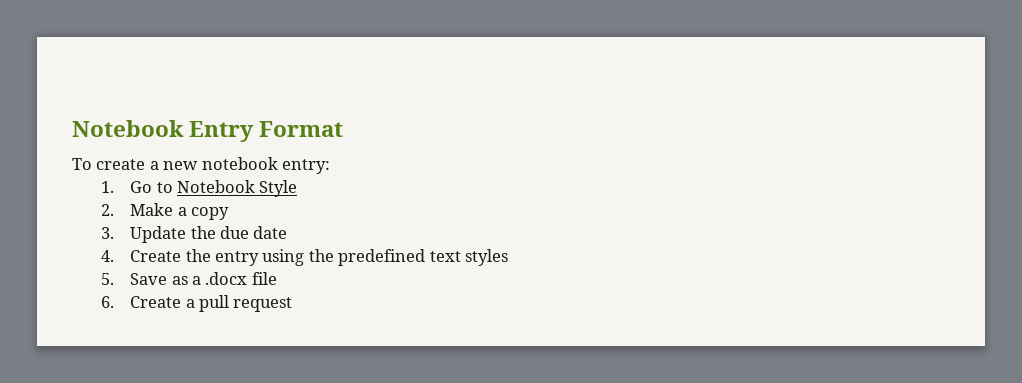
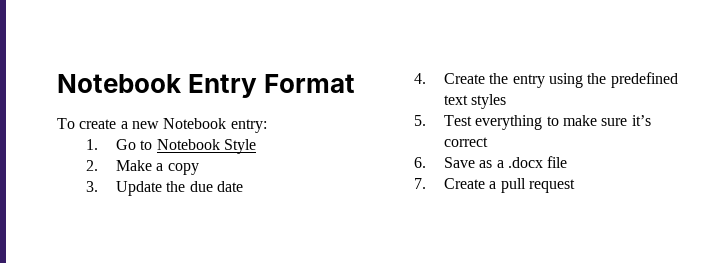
[201,157,278,170] notebook -> [163,118,227,129] Notebook
(115, 279) none -> [443,115,651,130] [443,137,488,147] [414,157,427,168] Test everything to make sure it’s correct // 6.
[101,296,115,308] 6. -> [414,178,427,189] 7.

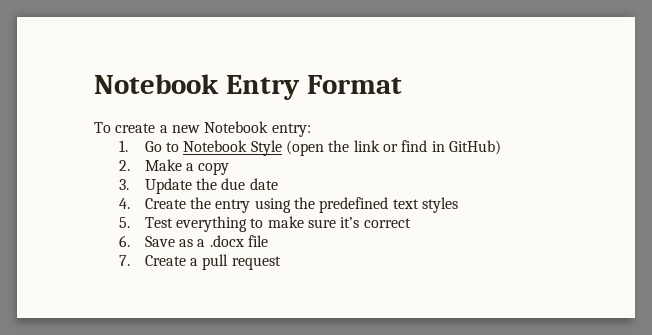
(256, 146) none -> [285,140,501,156] (open the link or find in GitHub)

